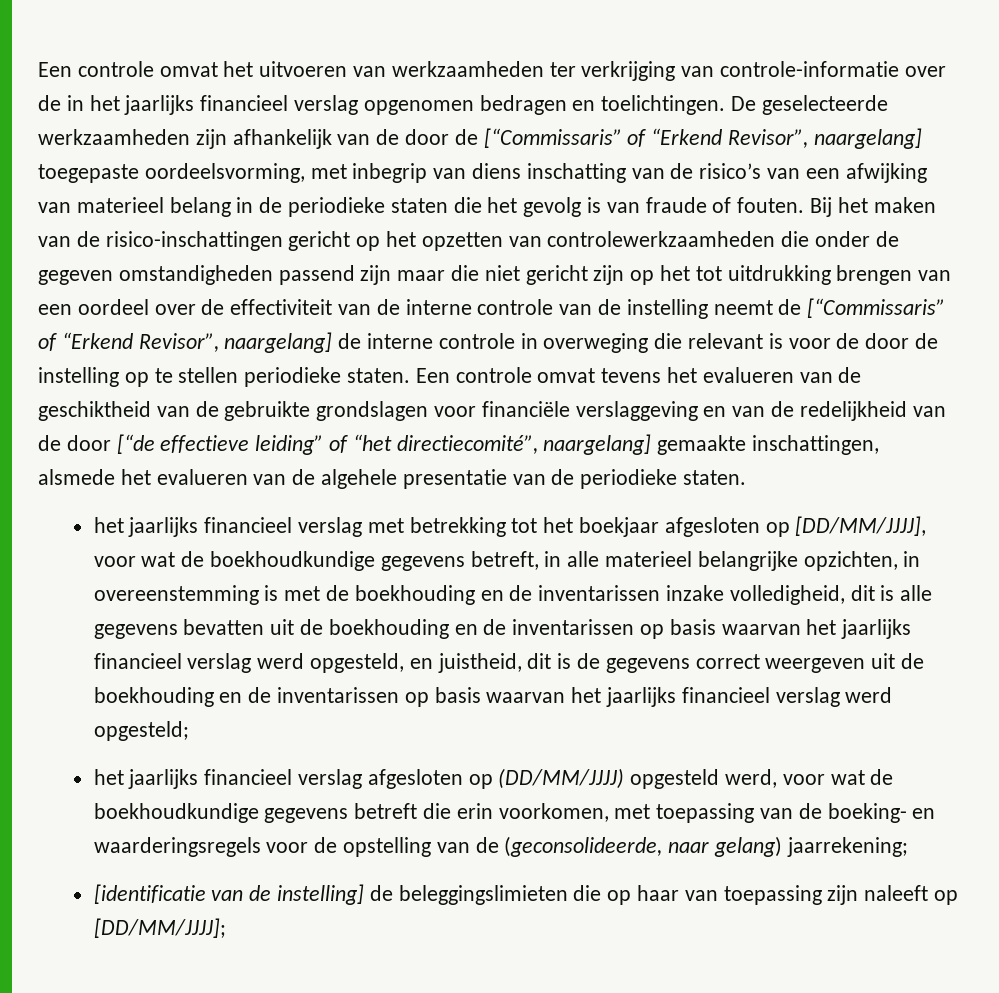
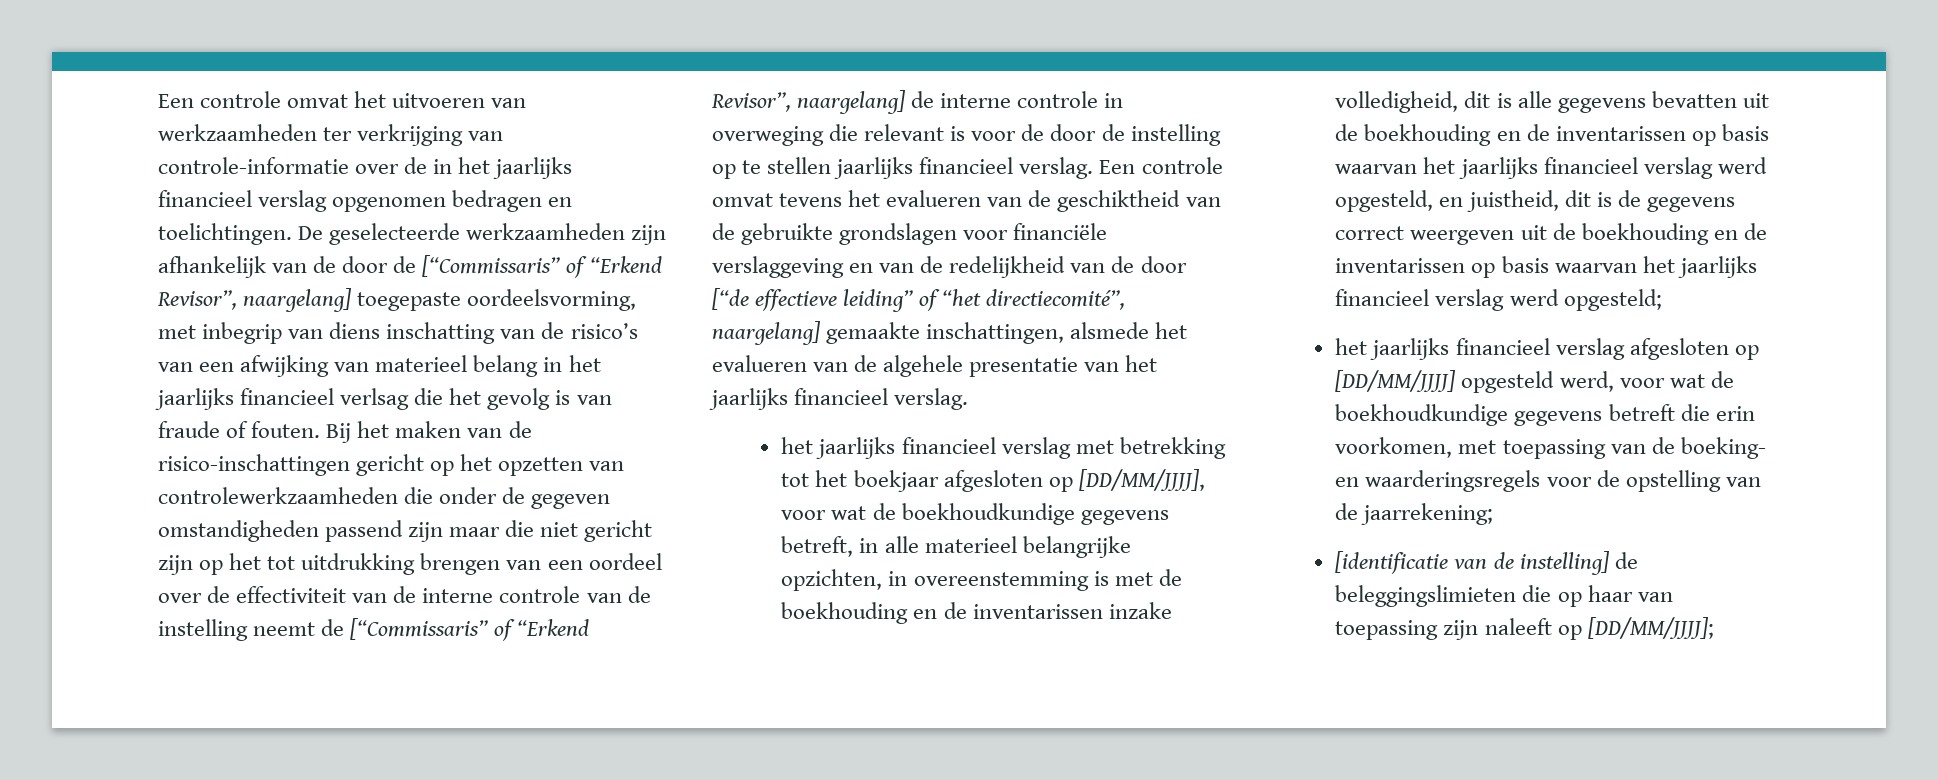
[259,197,448,217] de periodieke staten -> [568,355,601,372] [155,388,410,410] het jaarlijks financieel verlsag
[244,367,411,387] periodieke staten. -> [834,157,1094,179] jaarlijks financieel verslag.
[551,469,747,489] de periodieke staten. -> [1125,355,1158,372] [709,388,969,410] het jaarlijks financieel verslag.
[498,768,625,789] (DD/MM/JJJJ) -> [1335,370,1457,392] [DD/MM/JJJJ]
[504,836,782,857] (geconsolideerde, naar gelang) -> (1359, 511) none

